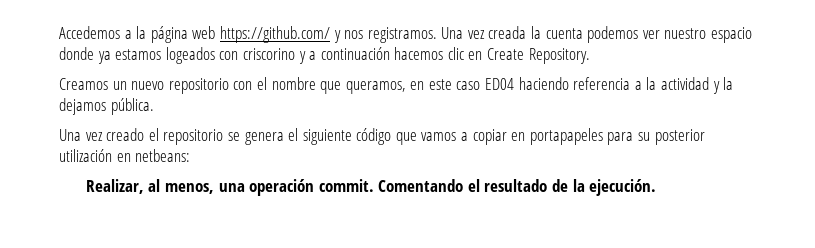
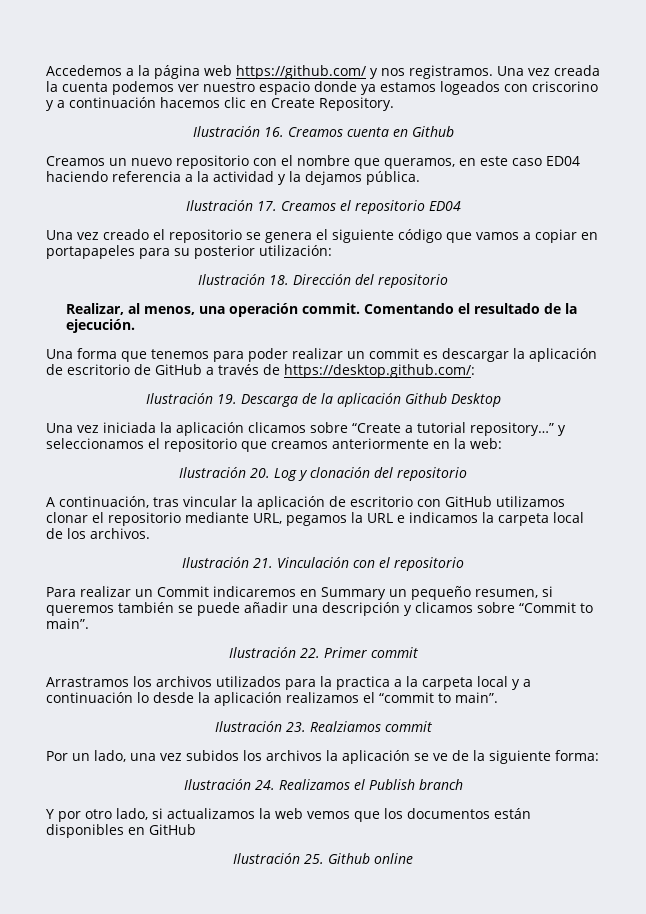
(590, 56) none -> [192,126,454,137] // Ilustración 16. Creamos cuenta en Github
(154, 106) none -> [185,200,461,214] // Ilustración 17. Creamos el repositorio ED04
[59,149,191,162] utilización en netbeans: -> [259,245,332,256] [198,274,448,288] utilización: // Ilustración 18. Dirección del repositorio
(657, 187) none -> [46,348,597,362] [46,364,475,378] [145,393,501,407] [46,422,566,436] [46,438,502,452] [179,467,467,481] [46,496,565,510] [46,512,584,526] [46,528,150,539] [182,557,464,571] [46,586,553,600] [46,602,593,616] [46,618,89,629] [228,647,418,658] [46,676,531,690] [46,692,498,706] [214,721,432,732] [46,750,599,764] [183,779,463,790] [46,808,531,822] [46,824,196,838] [233,853,413,864] // Una forma que tenemos para poder realizar un commit es descargar la aplicación de escritorio de GitHub a través de https://desktop.github.com/: // Ilustración 19. Descarga de la aplicación Github Desktop // Una vez iniciada la aplicación clicamos sobre “Create a tutorial repository…” y seleccionamos el repositorio que creamos anteriormente en la web: // Ilustración 20. Log y clonación del repositorio // A continuación, tras vincular la aplicación de escritorio con GitHub utilizamos clonar el repositorio mediante URL, pegamos la URL e indicamos la carpeta local de los archivos. // Ilustración 21. Vinculación con el repositorio // Para realizar un Commit indicaremos en Summary un pequeño resumen, si queremos también se puede añadir una descripción y clicamos sobre “Commit to main”. // Ilustración 22. Primer commit // Arrastramos los archivos utilizados para la practica a la carpeta local y a continuación lo desde la aplicación realizamos el “commit to main”. // Ilustración 23. Realziamos commit // Por un lado, una vez subidos los archivos la aplicación se ve de la siguiente forma: // Ilustración 24. Realizamos el Publish branch // Y por otro lado, si actualizamos la web vemos que los documentos están disponibles en GitHub // Ilustración 25. Github online

